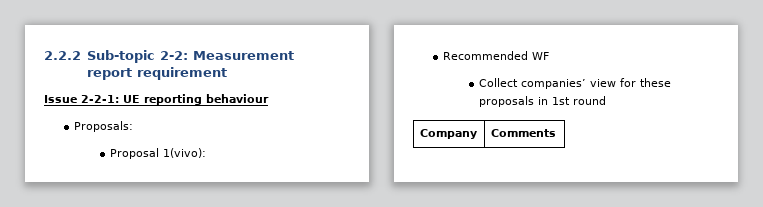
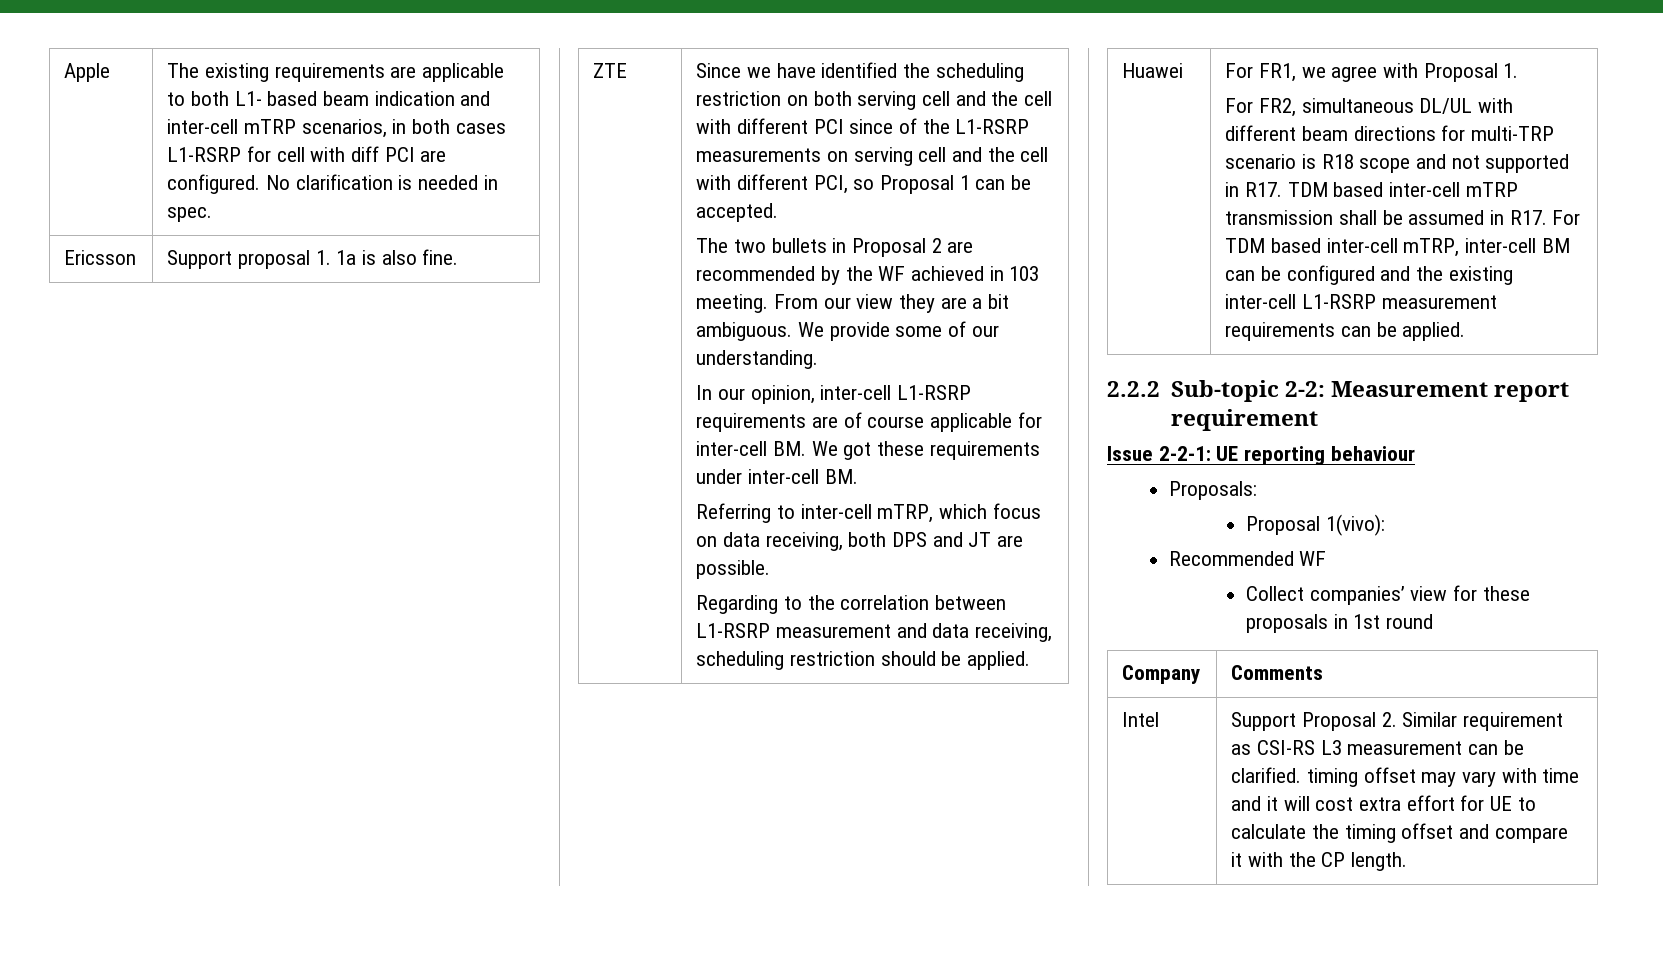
(44, 55) none -> [64,63,111,82] [167,63,504,82] [167,91,491,106] [167,119,506,138] [167,146,447,162] [167,174,498,194] [167,207,213,222] [64,250,137,265] [167,249,459,269] [593,63,628,78] [696,62,1024,82] [696,91,1052,110] [696,118,1030,134] [696,147,1049,166] [696,174,1031,194] [696,203,779,222] [696,238,974,257] [696,266,1040,285] [696,294,1009,313] [696,321,999,341] [696,350,819,369] [696,385,971,404] [696,412,1042,432] [696,441,1040,460] [696,469,858,484] [696,503,1041,523] [696,532,1023,551] [696,560,771,579] [696,595,1006,614] [696,623,1052,642] [696,651,1030,670] [1122,63,1184,78] [1225,63,1519,82] [1225,98,1513,117] [1225,125,1554,141] [1225,154,1570,173] [1225,182,1518,197] [1225,210,1581,225] [1225,238,1570,257] [1225,265,1513,285] [1225,294,1497,309] [1225,322,1466,341] Apple | The existing requirements are applicable to both L1- based beam indication and inter-cell mTRP scenarios, in both cases L1-RSRP for cell with diff PCI are configured. No clarification is needed in spec. // Ericsson | Support proposal 1. 1a is also fine. // ZTE | Since we have identified the scheduling restriction on both serving cell and the cell with different PCI since of the L1-RSRP measurements on serving cell and the cell with different PCI, so Proposal 1 can be accepted. // The two bullets in Proposal 2 are recommended by the WF achieved in 103 meeting. From our view they are a bit ambiguous. We provide some of our understanding. // In our opinion, inter-cell L1-RSRP requirements are of course applicable for inter-cell BM. We got these requirements under inter-cell BM. // Referring to inter-cell mTRP, which focus on data receiving, both DPS and JT are possible. // Regarding to the correlation between L1-RSRP measurement and data receiving, scheduling restriction should be applied. // Huawei | For FR1, we agree with Proposal 1. // For FR2, simultaneous DL/UL with different beam directions for multi-TRP scenario is R18 scope and not supported in R17. TDM based inter-cell mTRP transmission shall be assumed in R17. For TDM based inter-cell mTRP, inter-cell BM can be configured and the existing inter-cell L1-RSRP measurement requirements can be applied. //
(556, 133) none -> [1122,712,1160,727] [1231,712,1563,731] [1231,740,1524,755] [1231,767,1580,787] [1231,795,1536,811] [1231,823,1568,843] [1231,852,1407,871] // Intel | Support Proposal 2. Similar requirement as CSI-RS L3 measurement can be clarified. timing offset may vary with time and it will cost extra effort for UE to calculate the timing offset and compare it with the CP length.

